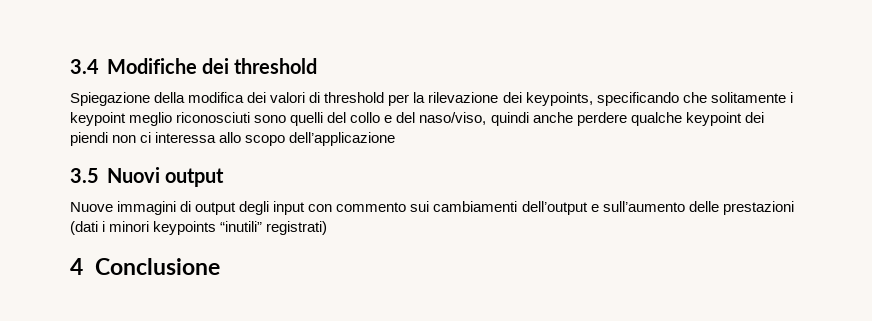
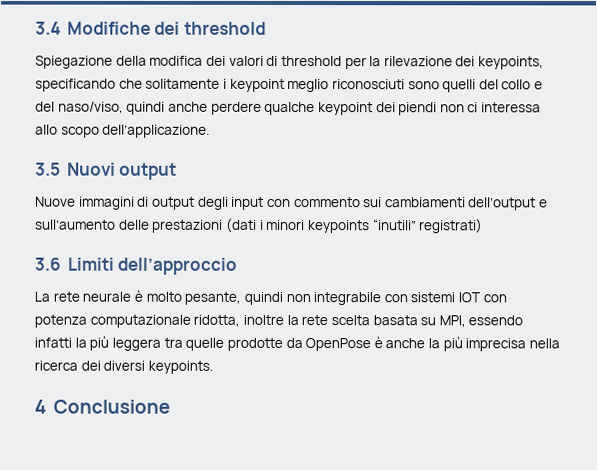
[289,132,396,146] dell’applicazione -> [102,124,211,138] dell’applicazione.
(328, 228) none -> [34,257,238,275] [34,289,507,306] [34,314,524,328] [34,335,561,352] [34,360,213,374] // 3.6 Limiti dell’approccio // La rete neurale è molto pesante, quindi non integrabile con sistemi IOT con potenza computazionale ridotta, inoltre la rete scelta basata su MPI, essendo infatti la più leggera tra quelle prodotte da OpenPose è anche la più imprecisa nella ricerca dei diversi keypoints.

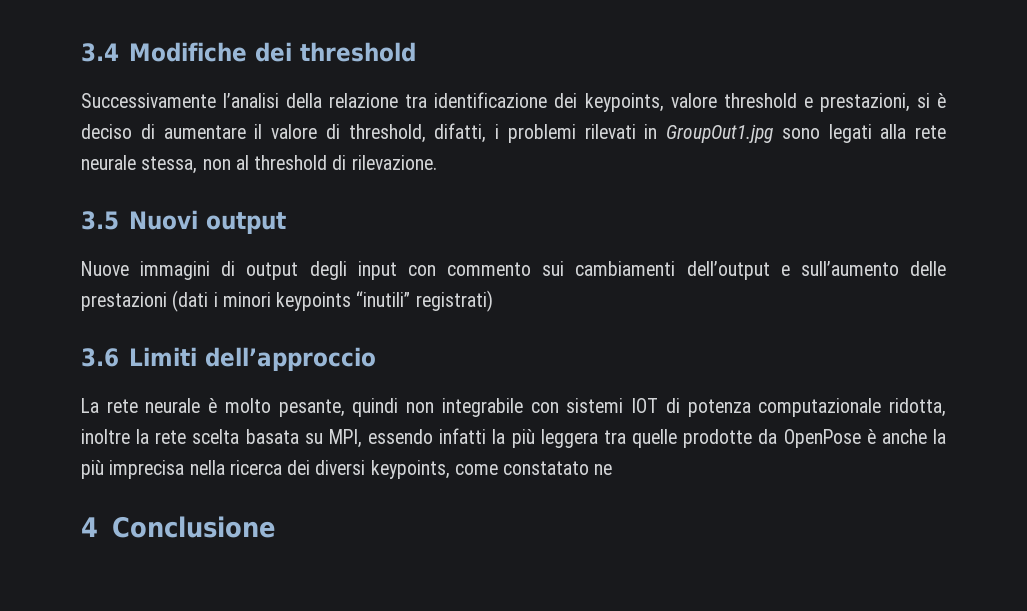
[35,55,545,70] [35,78,544,93] [35,101,542,116] [35,124,211,138] Spiegazione della modifica dei valori di threshold per la rilevazione dei keypoints, specificando che solitamente i keypoint meglio riconosciuti sono quelli del collo e del naso/viso, quindi anche perdere qualche keypoint dei piendi non ci interessa allo scopo dell’applicazione. -> [81,92,947,112] [81,123,946,143] [81,155,437,174] Successivamente l’analisi della relazione tra identificazione dei keypoints, valore threshold e prestazioni, si è deciso di aumentare il valore di threshold, difatti, i problemi rilevati in GroupOut1.jpg sono legati alla rete neurale stessa, non al threshold di rilevazione.
[482,294,507,303] con -> [665,398,680,413] di
[147,360,213,374] keypoints. -> [370,460,613,479] keypoints, come constatato ne

